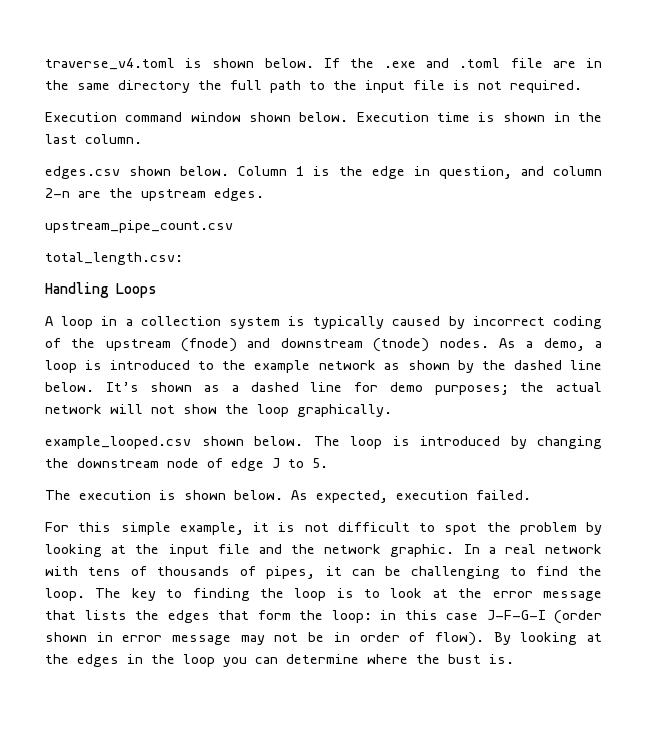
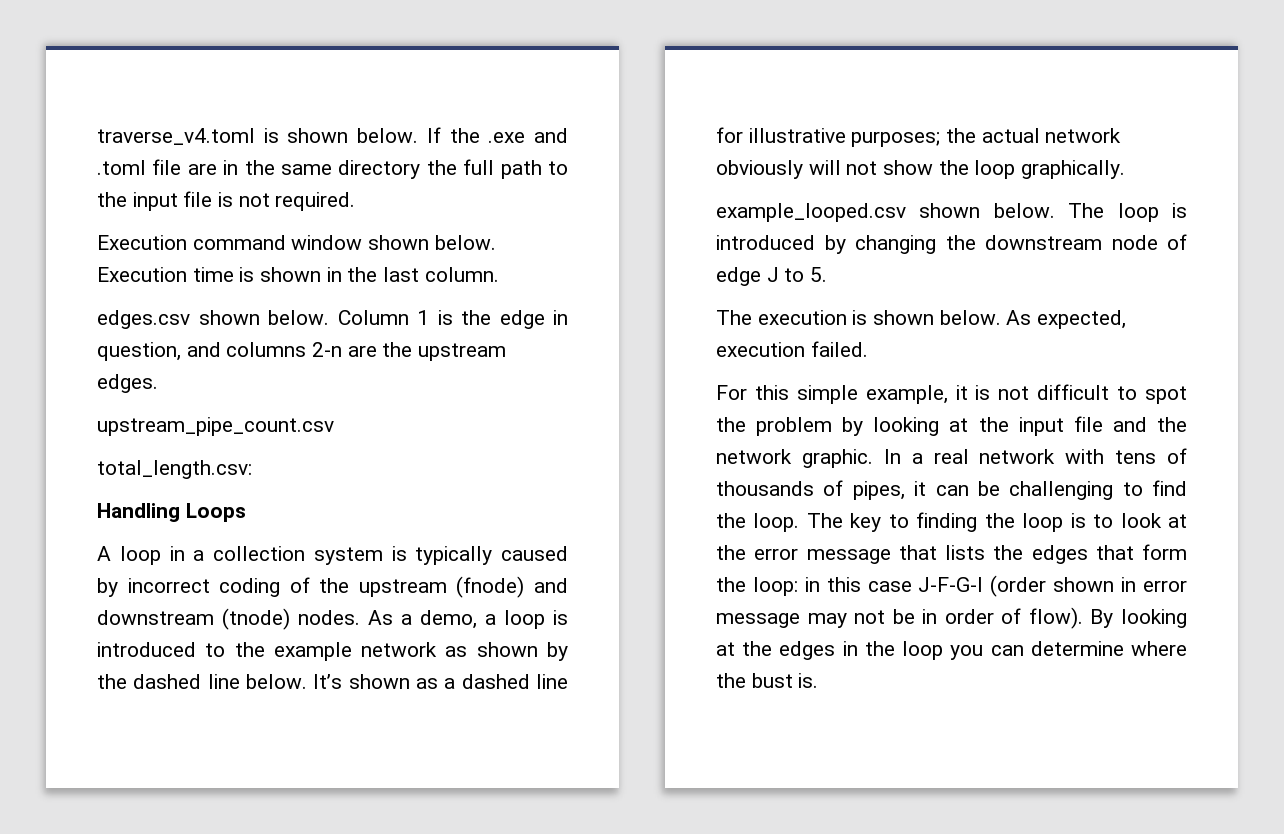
[553,166,602,176] column -> [226,342,307,357] columns
[389,382,423,392] demo -> [748,128,846,143] illustrative
(102, 409) none -> [716,160,803,179] obviously

